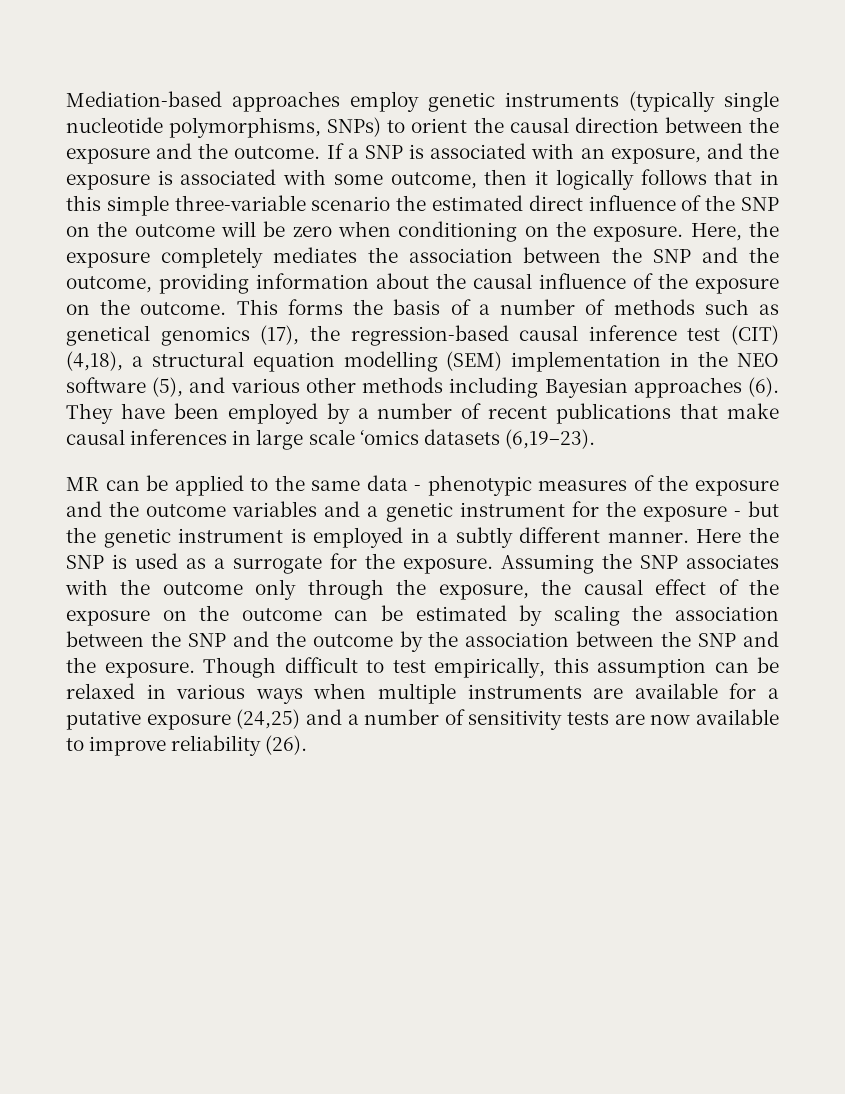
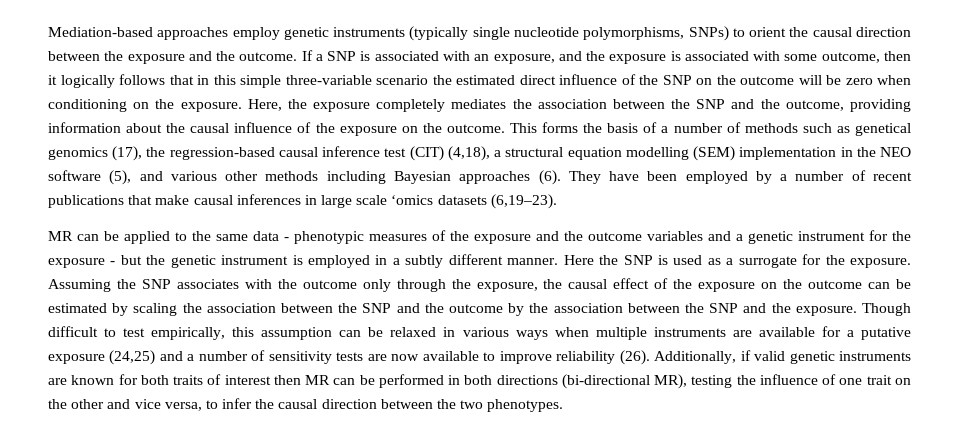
(308, 745) none -> [654,350,912,364] [48,374,911,389] [48,398,564,412] Additionally, if valid genetic instruments are known for both traits of interest then MR can be performed in both directions (bi-directional MR), testing the influence of one trait on the other and vice versa, to infer the causal direction between the two phenotypes.

